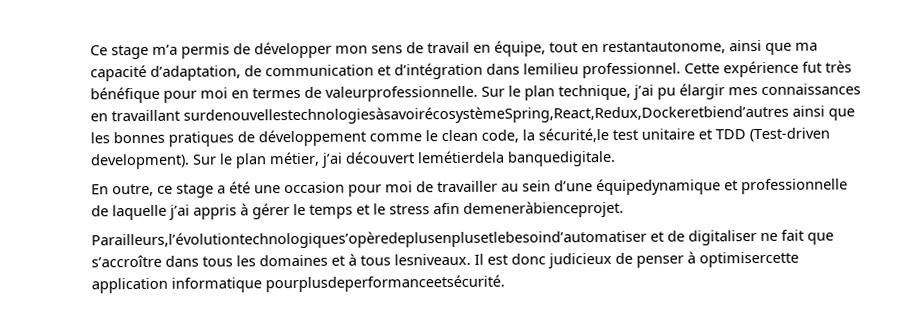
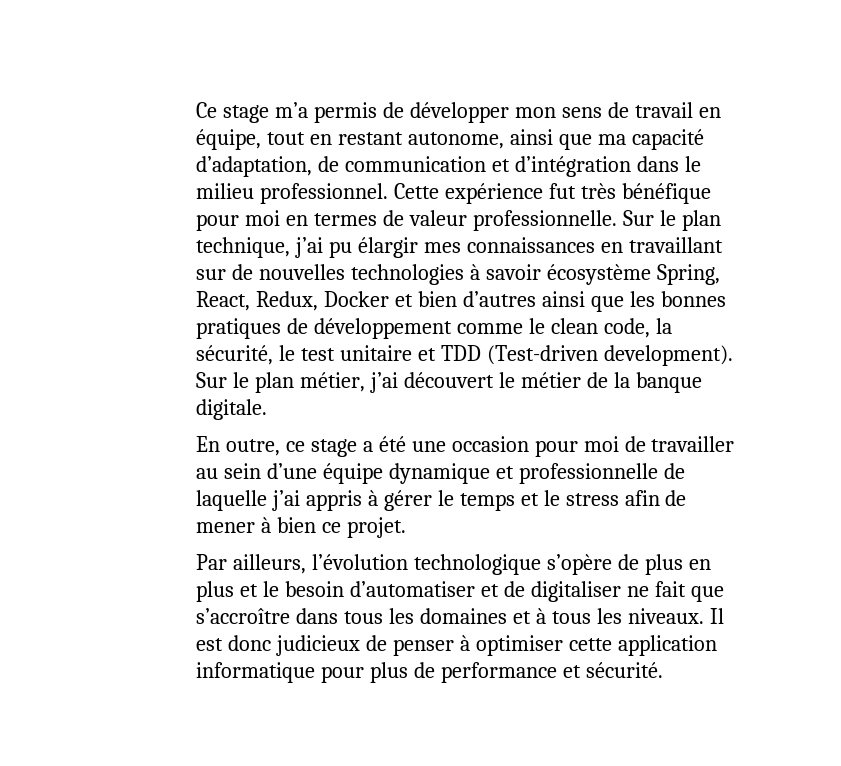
[601,41,726,55] restantautonome, -> [337,132,504,149] restant autonome,
[522,63,579,75] lemilieu -> [684,156,701,172] [196,183,255,199] le milieu
[324,85,478,102] valeurprofessionnelle. -> [408,210,617,231] valeur professionnelle.
[182,104,789,125] surdenouvellestechnologiesàsavoirécosystèmeSpring,React,Redux,Dockeretbiend’autres -> [196,264,720,285] [196,291,536,311] sur de nouvelles technologies à savoir écosystème Spring, React, Redux, Docker et bien d’autres
[537,127,609,143] sécurité,le -> [196,345,296,365] sécurité, le
[416,150,616,167] lemétierdela banquedigitale. -> [498,372,702,393] [196,399,268,420] le métier de la banque digitale.
[595,178,721,196] équipedynamique -> [322,463,490,484] équipe dynamique
[462,200,624,218] [90,229,647,250] demeneràbienceprojet. // Parailleurs,l’évolutiontechnologiques’opèredeplusenplusetlebesoind’automatiser -> [665,490,687,506] [196,517,406,538] [196,554,711,575] [196,581,475,602] de mener à bien ce projet. // Par ailleurs, l’évolution technologique s’opère de plus en plus et le besoin d’automatiser
[393,253,471,266] lesniveaux. -> [596,608,704,624] les niveaux.
[698,251,799,268] [90,274,505,294] optimisercette application informatique pourplusdeperformanceetsécurité. -> [475,635,717,656] [196,662,663,683] optimiser cette application informatique pour plus de performance et sécurité.

